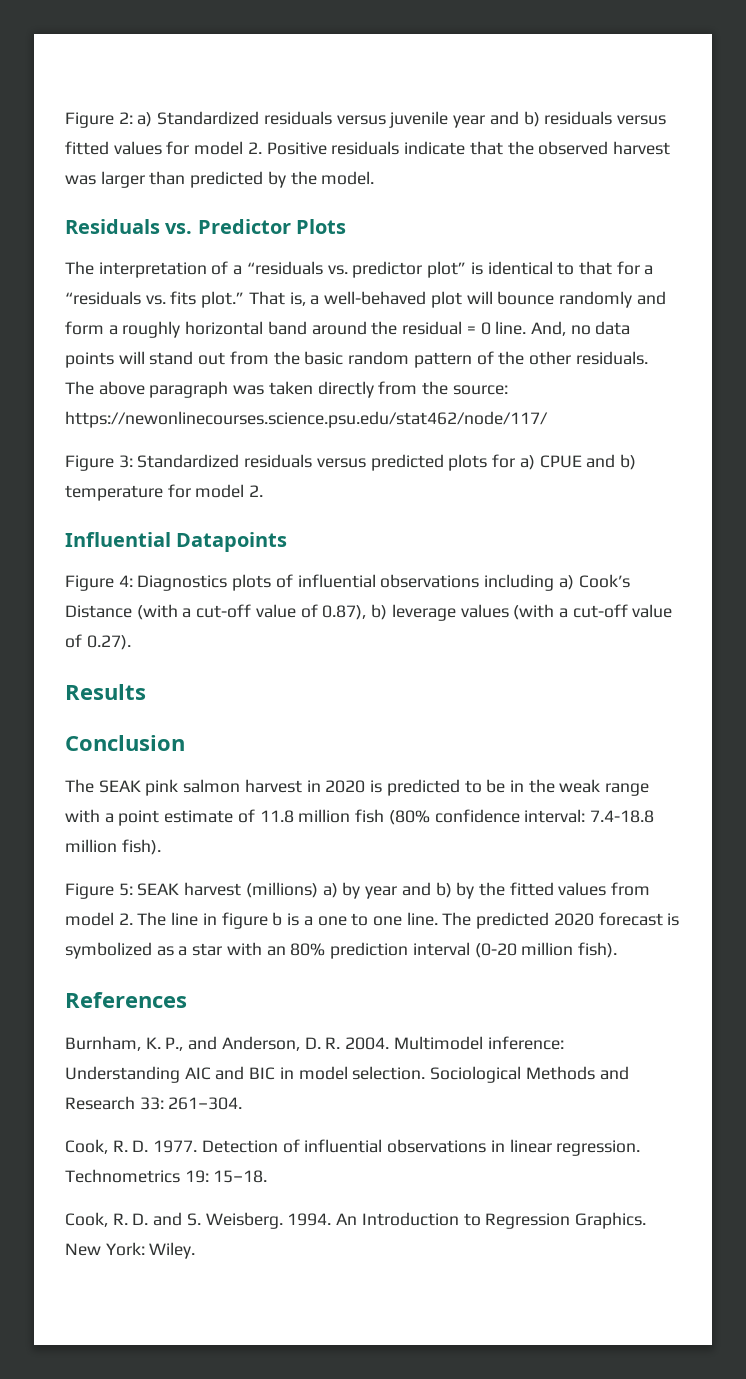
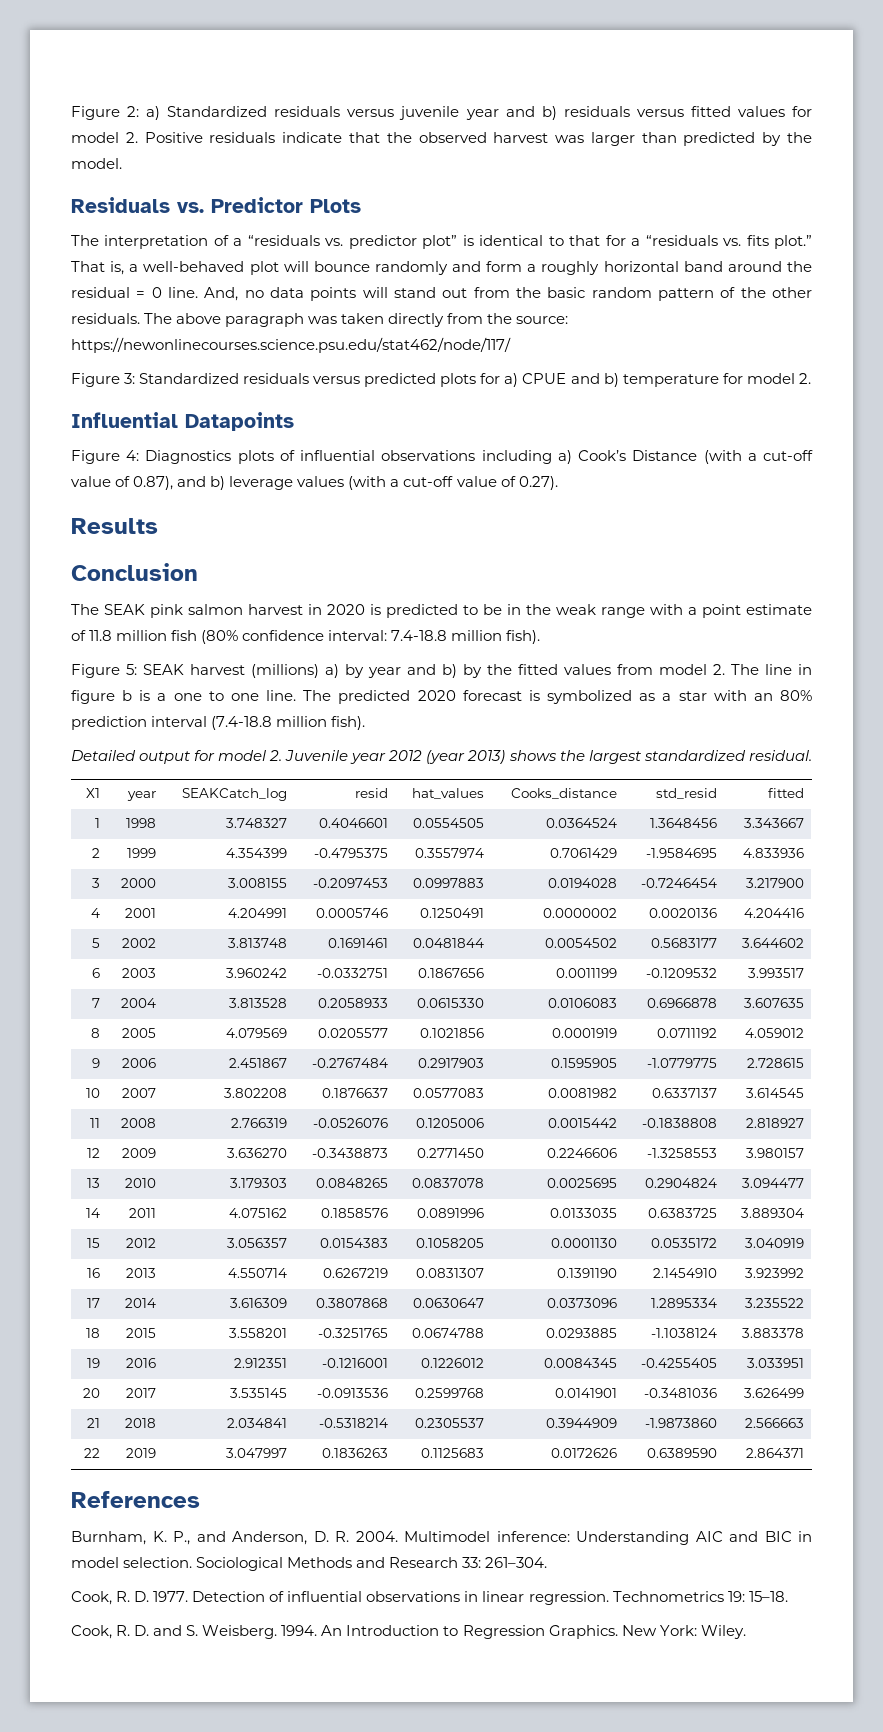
(367, 612) none -> [177,476,207,487] and
[474,942,617,958] (0-20 million fish). -> [211,716,366,730] [71,750,812,764] [86,788,101,798] [127,791,157,801] [182,788,288,801] [355,788,389,798] [412,788,485,799] [511,788,618,799] [656,788,718,799] [768,788,805,798] [95,818,101,828] [126,818,157,828] [226,818,288,828] [319,818,389,828] [413,818,485,828] [546,818,618,828] [650,818,718,828] [744,818,805,828] [92,848,101,858] [127,848,157,858] [226,848,288,858] [314,848,389,858] [415,848,485,858] [550,848,618,858] [646,848,718,858] [743,848,805,858] [92,878,101,888] [121,878,157,888] [228,878,288,888] [313,878,389,888] [413,878,485,888] [548,878,618,888] [641,878,718,888] [746,878,805,888] [91,908,101,918] [125,908,157,918] [228,908,288,918] [316,908,389,918] [420,908,485,918] [543,908,618,918] [649,908,718,918] [744,908,805,918] [92,938,101,948] [122,938,157,948] [228,938,288,948] [328,938,389,948] [413,938,485,948] [545,938,618,948] [651,938,718,948] [742,938,805,948] [92,968,101,978] [122,968,157,978] [226,968,288,978] [317,968,389,978] [418,968,485,978] [556,968,618,978] [646,968,718,978] [748,968,805,978] [92,998,101,1008] [121,998,157,1008] [229,998,288,1008] [318,998,389,1008] [417,998,485,1008] [548,998,618,1008] [647,998,718,1008] [744,998,805,1008] [91,1028,101,1038] [122,1028,157,1038] [226,1028,288,1038] [318,1028,389,1038] [420,1028,485,1038] [552,1028,618,1038] [657,1028,718,1038] [745,1028,805,1038] [92,1058,101,1068] [122,1058,157,1068] [229,1058,288,1068] [312,1058,389,1068] [418,1058,485,1068] [551,1058,618,1068] [647,1058,718,1068] [747,1058,805,1068] [86,1088,101,1098] [122,1088,157,1098] [224,1088,288,1098] [322,1088,389,1098] [413,1088,485,1098] [548,1088,618,1098] [652,1088,718,1098] [746,1088,805,1098] [90,1118,101,1128] [121,1118,157,1128] [231,1118,288,1128] [313,1118,389,1128] [416,1118,485,1128] [548,1118,618,1128] [642,1118,718,1128] [746,1118,805,1128] [87,1148,101,1158] [122,1148,157,1158] [227,1148,288,1158] [312,1148,389,1158] [417,1148,485,1158] [547,1148,618,1158] [647,1148,718,1158] [746,1148,805,1158] [87,1178,101,1188] [125,1178,157,1188] [230,1178,288,1188] [316,1178,389,1188] [412,1178,485,1188] [547,1178,618,1188] [645,1178,718,1188] [742,1178,805,1188] [86,1208,101,1218] [129,1208,157,1218] [229,1208,288,1218] [321,1208,389,1218] [417,1208,485,1218] [550,1208,618,1218] [648,1208,718,1218] [741,1208,805,1218] [87,1238,101,1248] [126,1238,157,1248] [227,1238,288,1248] [320,1238,389,1248] [416,1238,485,1248] [551,1238,618,1248] [651,1238,718,1248] [745,1238,805,1248] [87,1268,101,1278] [126,1268,157,1278] [228,1268,288,1278] [323,1268,389,1278] [416,1268,485,1278] [557,1268,618,1278] [653,1268,718,1278] [745,1268,805,1278] [87,1298,101,1308] [125,1298,157,1308] [230,1298,288,1308] [316,1298,389,1308] [413,1298,485,1308] [547,1298,618,1308] [651,1298,718,1308] [745,1298,805,1308] [86,1328,101,1338] [126,1328,157,1338] [229,1328,288,1338] [318,1328,389,1338] [412,1328,485,1338] [546,1328,618,1338] [651,1328,718,1338] [742,1328,805,1338] [87,1358,101,1368] [126,1358,157,1368] [234,1358,288,1368] [322,1358,389,1368] [421,1358,485,1368] [544,1358,618,1368] [641,1358,718,1368] [747,1358,805,1368] [83,1388,101,1398] [126,1388,157,1398] [230,1388,288,1398] [317,1388,389,1398] [415,1388,485,1398] [555,1388,618,1398] [644,1388,718,1398] [744,1388,805,1398] [87,1418,101,1428] [125,1418,157,1428] [227,1418,288,1428] [319,1418,389,1428] [415,1418,485,1428] [546,1418,618,1428] [645,1418,718,1428] [745,1418,805,1428] [84,1448,101,1458] [126,1448,157,1458] [226,1448,288,1458] [322,1448,389,1458] [421,1448,485,1458] [551,1448,618,1458] [647,1448,718,1458] [746,1448,805,1458] (7.4-18.8 million fish). // Detailed output for model 2. Juvenile year 2012 (year 2013) shows the largest standardized residual. // X1 | year | SEAKCatch_log | resid | hat_values | Cooks_distance | std_resid | fitted // 1 | 1998 | 3.748327 | 0.4046601 | 0.0554505 | 0.0364524 | 1.3648456 | 3.343667 // 2 | 1999 | 4.354399 | -0.4795375 | 0.3557974 | 0.7061429 | -1.9584695 | 4.833936 // 3 | 2000 | 3.008155 | -0.2097453 | 0.0997883 | 0.0194028 | -0.7246454 | 3.217900 // 4 | 2001 | 4.204991 | 0.0005746 | 0.1250491 | 0.0000002 | 0.0020136 | 4.204416 // 5 | 2002 | 3.813748 | 0.1691461 | 0.0481844 | 0.0054502 | 0.5683177 | 3.644602 // 6 | 2003 | 3.960242 | -0.0332751 | 0.1867656 | 0.0011199 | -0.1209532 | 3.993517 // 7 | 2004 | 3.813528 | 0.2058933 | 0.0615330 | 0.0106083 | 0.6966878 | 3.607635 // 8 | 2005 | 4.079569 | 0.0205577 | 0.1021856 | 0.0001919 | 0.0711192 | 4.059012 // 9 | 2006 | 2.451867 | -0.2767484 | 0.2917903 | 0.1595905 | -1.0779775 | 2.728615 // 10 | 2007 | 3.802208 | 0.1876637 | 0.0577083 | 0.0081982 | 0.6337137 | 3.614545 // 11 | 2008 | 2.766319 | -0.0526076 | 0.1205006 | 0.0015442 | -0.1838808 | 2.818927 // 12 | 2009 | 3.636270 | -0.3438873 | 0.2771450 | 0.2246606 | -1.3258553 | 3.980157 // 13 | 2010 | 3.179303 | 0.0848265 | 0.0837078 | 0.0025695 | 0.2904824 | 3.094477 // 14 | 2011 | 4.075162 | 0.1858576 | 0.0891996 | 0.0133035 | 0.6383725 | 3.889304 // 15 | 2012 | 3.056357 | 0.0154383 | 0.1058205 | 0.0001130 | 0.0535172 | 3.040919 // 16 | 2013 | 4.550714 | 0.6267219 | 0.0831307 | 0.1391190 | 2.1454910 | 3.923992 // 17 | 2014 | 3.616309 | 0.3807868 | 0.0630647 | 0.0373096 | 1.2895334 | 3.235522 // 18 | 2015 | 3.558201 | -0.3251765 | 0.0674788 | 0.0293885 | -1.1038124 | 3.883378 // 19 | 2016 | 2.912351 | -0.1216001 | 0.1226012 | 0.0084345 | -0.4255405 | 3.033951 // 20 | 2017 | 3.535145 | -0.0913536 | 0.2599768 | 0.0141901 | -0.3481036 | 3.626499 // 21 | 2018 | 2.034841 | -0.5318214 | 0.2305537 | 0.3944909 | -1.9873860 | 2.566663 // 22 | 2019 | 3.047997 | 0.1836263 | 0.1125683 | 0.0172626 | 0.6389590 | 2.864371

